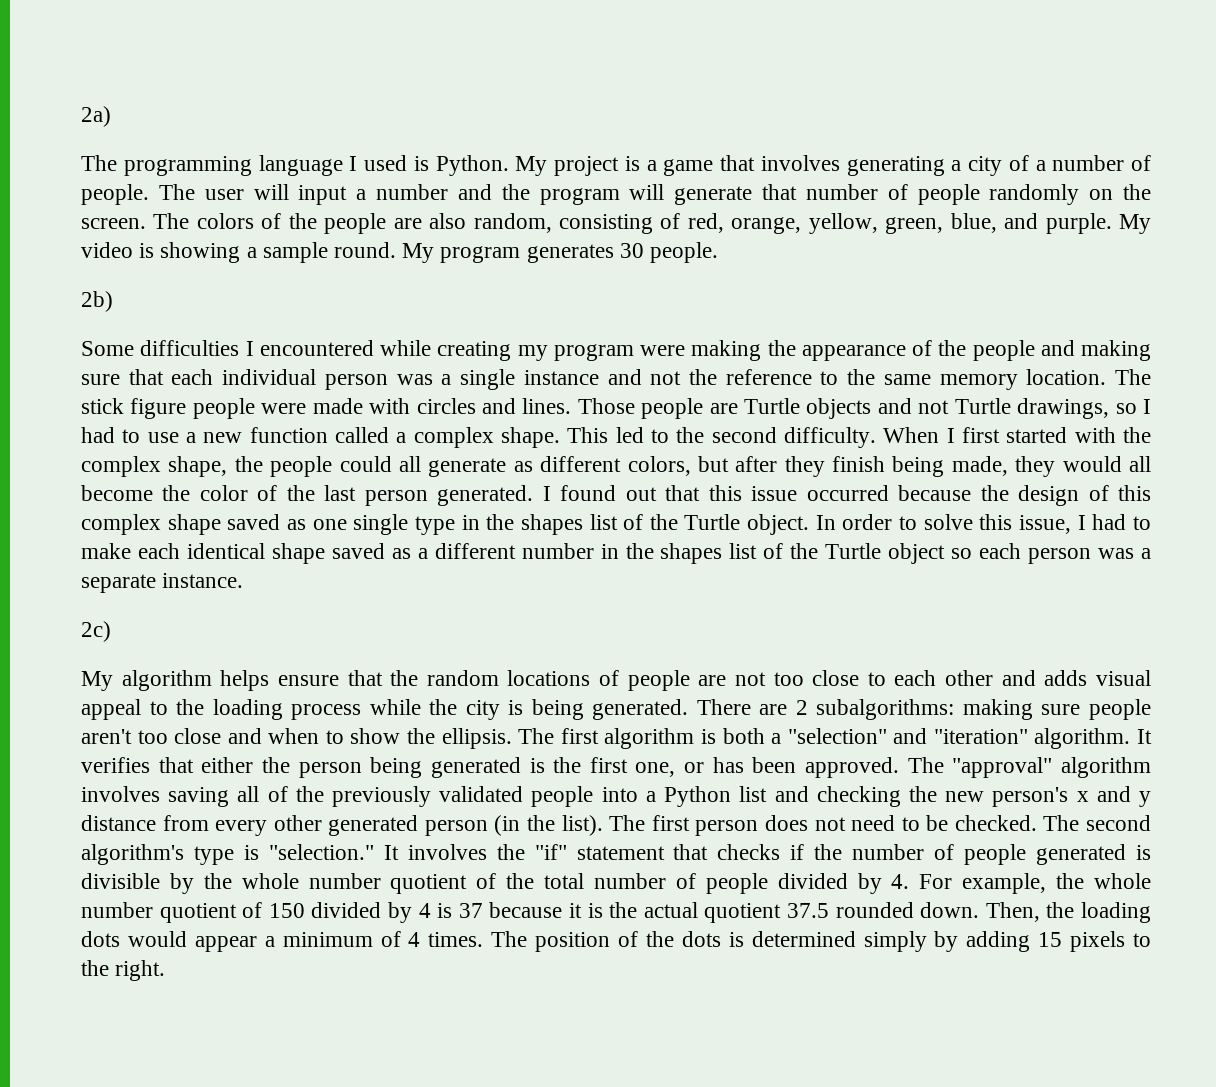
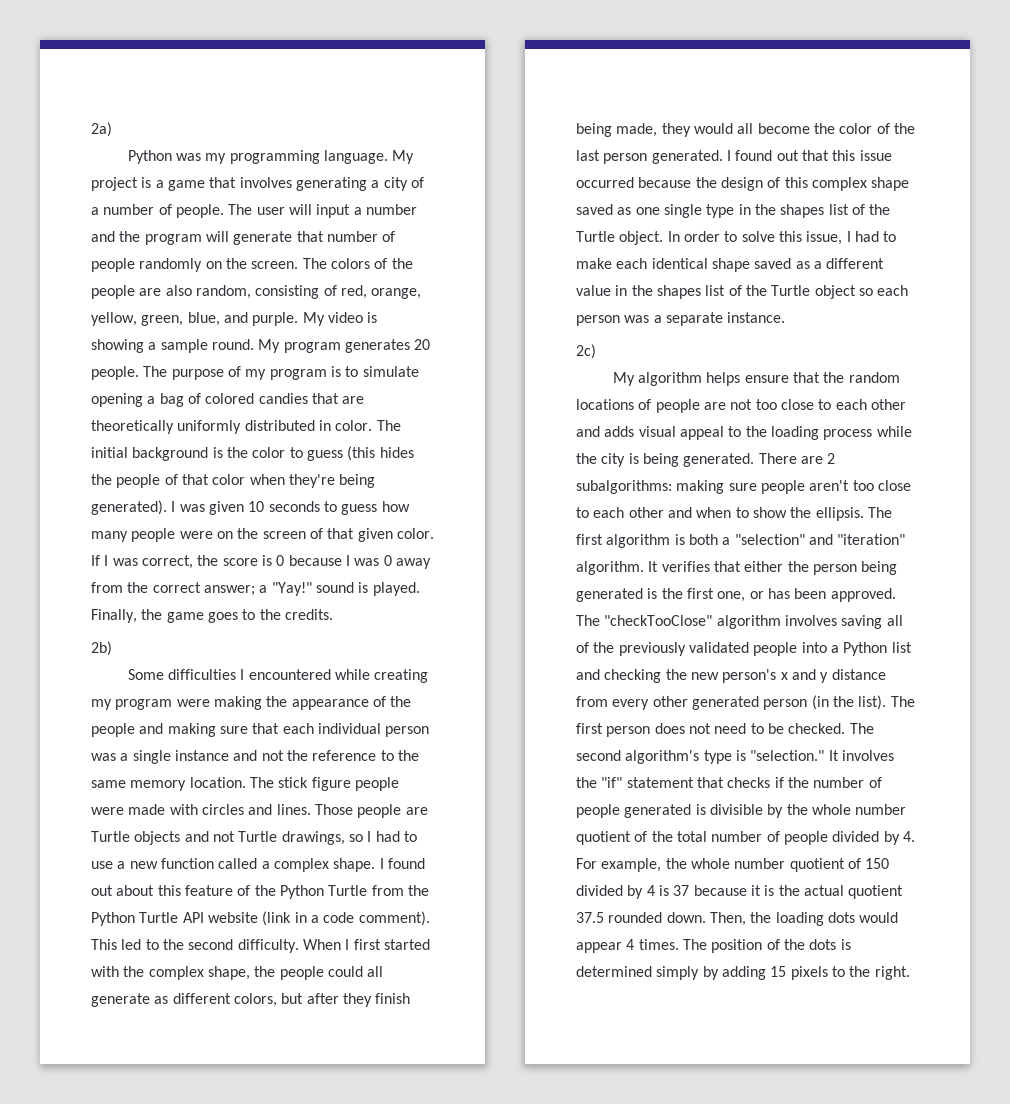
[81,155,509,176] The programming language I used is Python. -> [127,150,389,164] Python was my programming language.
[619,242,719,263] 30 people. -> [414,339,431,350] [91,366,419,380] [91,393,365,407] [91,420,401,434] [91,446,414,461] [91,474,376,488] [91,500,410,515] [91,528,434,542] [91,555,431,569] [91,582,420,596] [91,609,333,623] 20 people. The purpose of my program is to simulate opening a bag of colored candies that are theoretically uniformly distributed in color. The initial background is the color to guess (this hides the people of that color when they're being generated). I was given 10 seconds to guess how many people were on the screen of that given color. If I was correct, the score is 0 because I was 0 away from the correct answer; a "Yay!" sound is played. Finally, the game goes to the credits.
(560, 437) none -> [379,858,425,869] [91,885,429,899] [91,911,430,926] I found out about this feature of the Python Turtle from the Python Turtle API website (link in a code comment).
[521,543,594,559] number -> [576,285,611,296] value
(222, 736) none -> [576,507,664,518] to each other
[952,757,1053,778] "approval" -> [604,615,713,626] "checkTooClose"
[264,931,401,947] a minimum of -> (622, 947) none

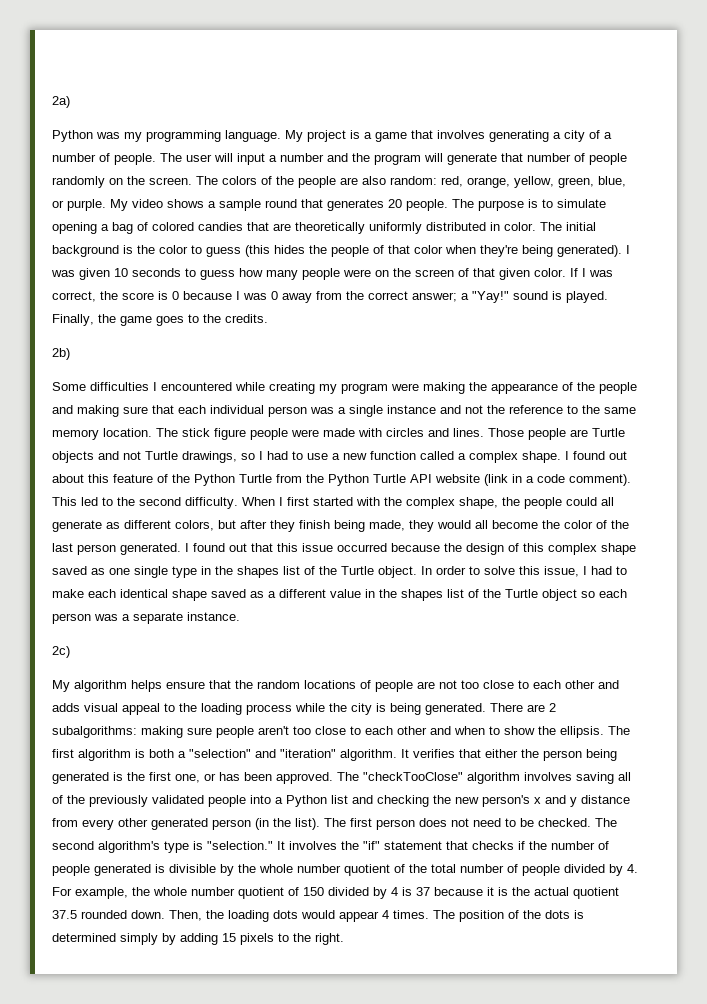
[195,285,337,299] random, consisting of -> [390,176,437,185] random:
[223,312,248,323] and -> [52,200,64,208] or
[367,312,378,323] [91,339,341,353] is showing a sample round. My program -> [167,199,323,211] shows a sample round that
[227,366,327,380] of my program -> (524, 205) none

